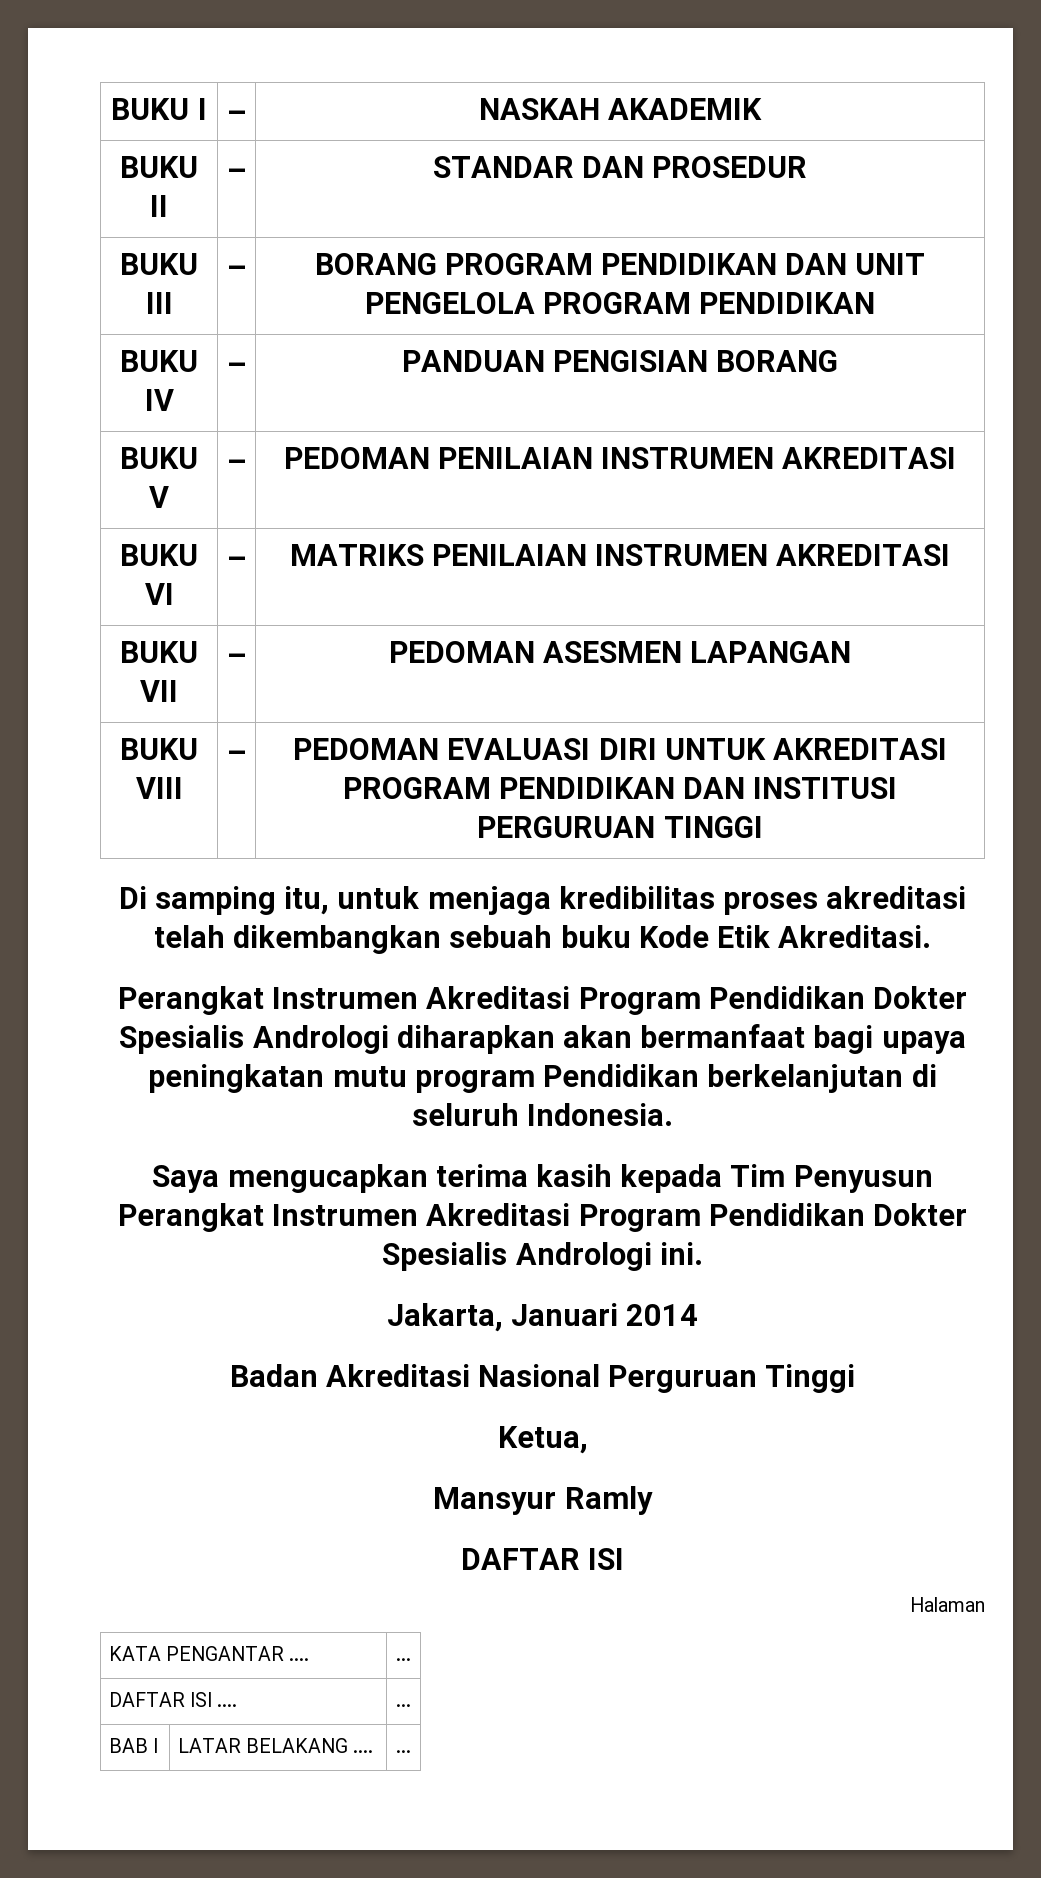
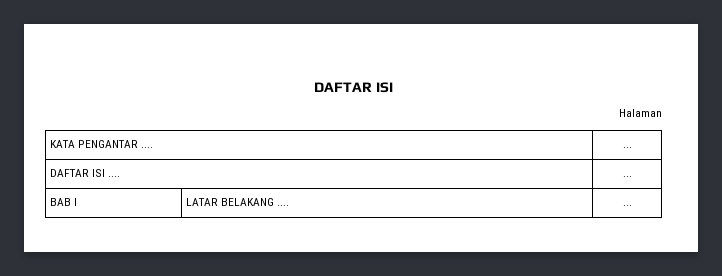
[111,98,207,120] [226,110,247,120] [478,98,763,120] [120,156,198,178] [150,195,168,217] [226,168,247,178] [432,156,808,178] [120,253,198,275] [145,292,173,314] [226,265,247,275] [314,253,926,275] [364,292,876,314] [120,350,198,372] [144,389,174,411] [226,362,247,372] [401,350,839,372] [120,447,198,469] [149,486,169,508] [226,459,247,469] [283,447,957,469] [120,544,198,566] [144,583,174,605] [226,556,247,566] [289,544,951,566] [120,641,198,663] [140,680,178,702] [226,653,247,663] [388,641,852,663] [120,738,198,760] [135,777,183,799] [226,750,247,760] [293,738,947,760] [342,777,898,799] [477,816,763,838] [118,886,967,915] [153,925,932,954] [117,986,968,1015] [119,1024,966,1054] [148,1064,937,1093] [411,1103,674,1126] [152,1164,933,1193] [117,1203,968,1232] [382,1242,703,1271] [386,1303,699,1332] [229,1364,856,1393] [497,1426,588,1454] [433,1486,653,1515] BUKU I | – | NASKAH AKADEMIK // BUKU II | – | STANDAR DAN PROSEDUR // BUKU III | – | BORANG PROGRAM PENDIDIKAN DAN UNIT PENGELOLA PROGRAM PENDIDIKAN // BUKU IV | – | PANDUAN PENGISIAN BORANG // BUKU V | – | PEDOMAN PENILAIAN INSTRUMEN AKREDITASI // BUKU VI | – | MATRIKS PENILAIAN INSTRUMEN AKREDITASI // BUKU VII | – | PEDOMAN ASESMEN LAPANGAN // BUKU VIII | – | PEDOMAN EVALUASI DIRI UNTUK AKREDITASI PROGRAM PENDIDIKAN DAN INSTITUSI PERGURUAN TINGGI // Di samping itu, untuk menjaga kredibilitas proses akreditasi telah dikembangkan sebuah buku Kode Etik Akreditasi. // Perangkat Instrumen Akreditasi Program Pendidikan Dokter Spesialis Andrologi diharapkan akan bermanfaat bagi upaya peningkatan mutu program Pendidikan berkelanjutan di seluruh Indonesia. // Saya mengucapkan terima kasih kepada Tim Penyusun Perangkat Instrumen Akreditasi Program Pendidikan Dokter Spesialis Andrologi ini. // Jakarta, Januari 2014 // Badan Akreditasi Nasional Perguruan Tinggi // Ketua, // Mansyur Ramly // -> (314, 87) none

